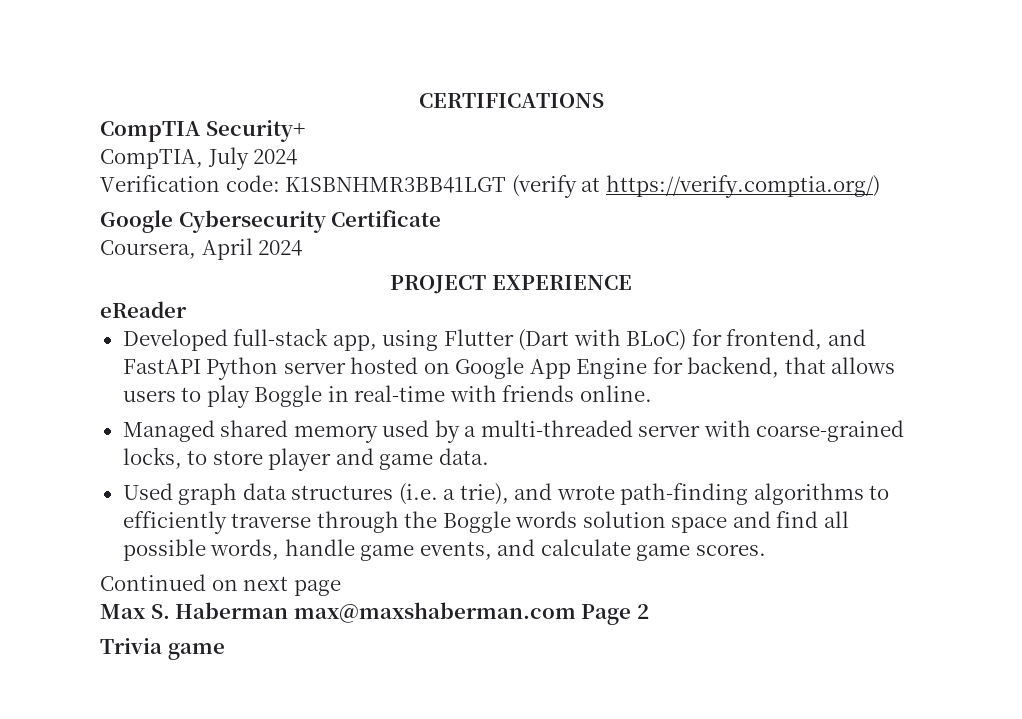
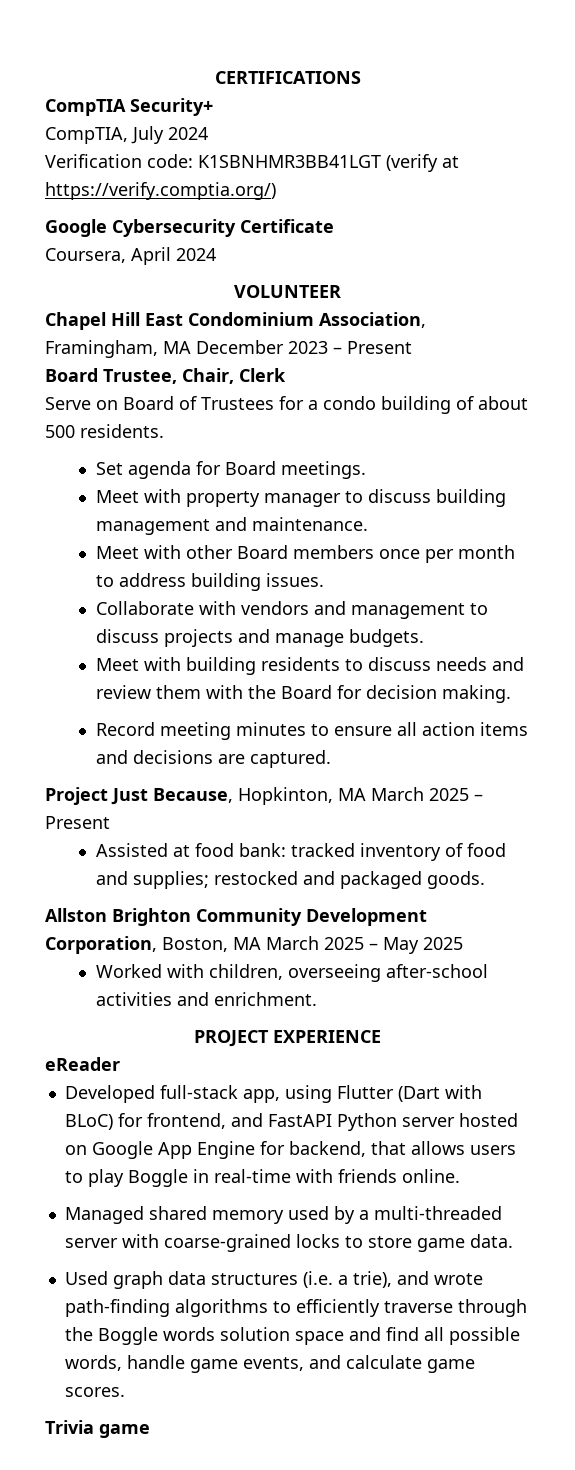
(303, 248) none -> [234,285,341,298] [45,312,426,330] [45,340,412,358] [45,368,286,384] [45,396,528,414] [45,424,164,438] [95,461,366,479] [95,489,506,507] [95,517,368,535] [95,545,515,563] [95,573,324,591] [95,601,488,619] [95,629,424,647] [95,657,524,675] [95,685,511,703] [95,722,528,740] [95,750,331,768] [45,787,483,805] [45,816,110,829] [95,843,506,861] [95,871,485,889] [45,908,427,926] [45,936,463,954] [95,964,488,982] [95,992,317,1006] // VOLUNTEER // Chapel Hill East Condominium Association, Framingham, MA December 2023 – Present // Board Trustee, Chair, Clerk // Serve on Board of Trustees for a condo building of about 500 residents. // Set agenda for Board meetings. // Meet with property manager to discuss building management and maintenance. // Meet with other Board members once per month to address building issues. // Collaborate with vendors and management to discuss projects and manage budgets. // Meet with building residents to discuss needs and review them with the Board for decision making. // Record meeting minutes to ensure all action items and decisions are captured. // Project Just Because, Hopkinton, MA March 2025 – Present // Assisted at food bank: tracked inventory of food and supplies; restocked and packaged goods. // Allston Brighton Community Development Corporation, Boston, MA March 2025 – May 2025 // Worked with children, overseeing after-school activities and enrichment.
[122,447,182,469] locks, -> [295,1234,340,1248] locks
[268,448,374,471] player and -> (412, 1242) none
[100,574,341,596] [100,602,649,625] // Continued on next page // Max S. Haberman max@maxshaberman.com Page 2 -> (125, 1392) none

